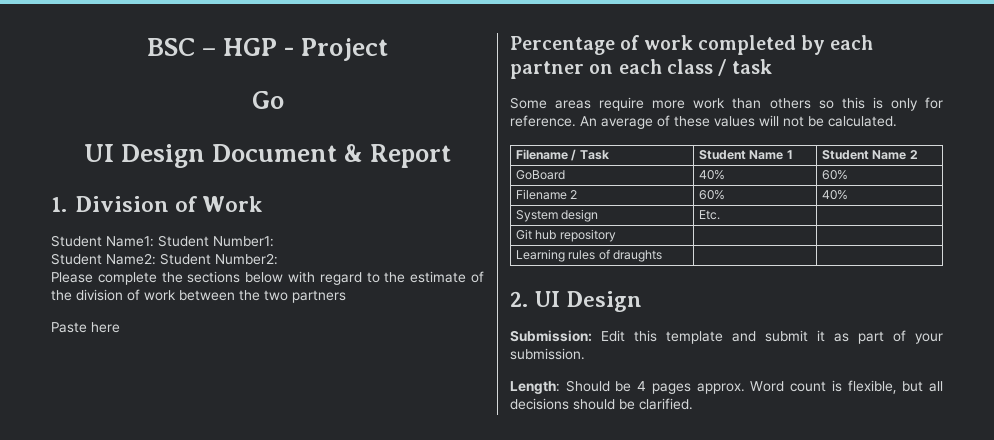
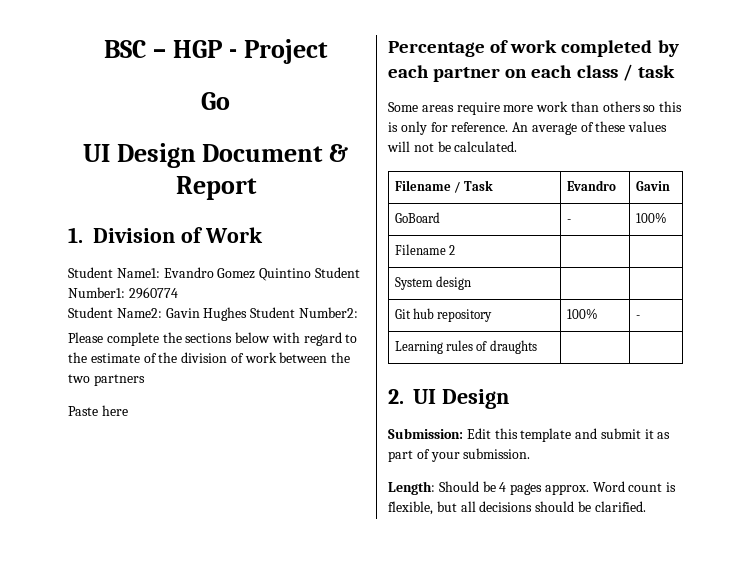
(154, 241) none -> [163,267,312,281] Evandro Gomez Quintino
(274, 241) none -> [128,287,178,299] 2960774
(156, 259) none -> [165,307,248,321] Gavin Hughes
[698,150,793,160] [821,150,918,160] Student Name 1 | Student Name 2 -> [566,180,616,191] [635,181,670,191] Evandro | Gavin
[698,170,725,180] [821,170,848,180] 40% | 60% -> [566,219,571,223] [635,212,667,223] - | 100%
[698,190,725,200] [821,190,848,200] 60% | 40% -> (456, 250) |
[698,210,720,220] Etc. -> (472, 283) none
(616, 235) | -> [566,308,598,319] [635,315,640,319] 100% | -

